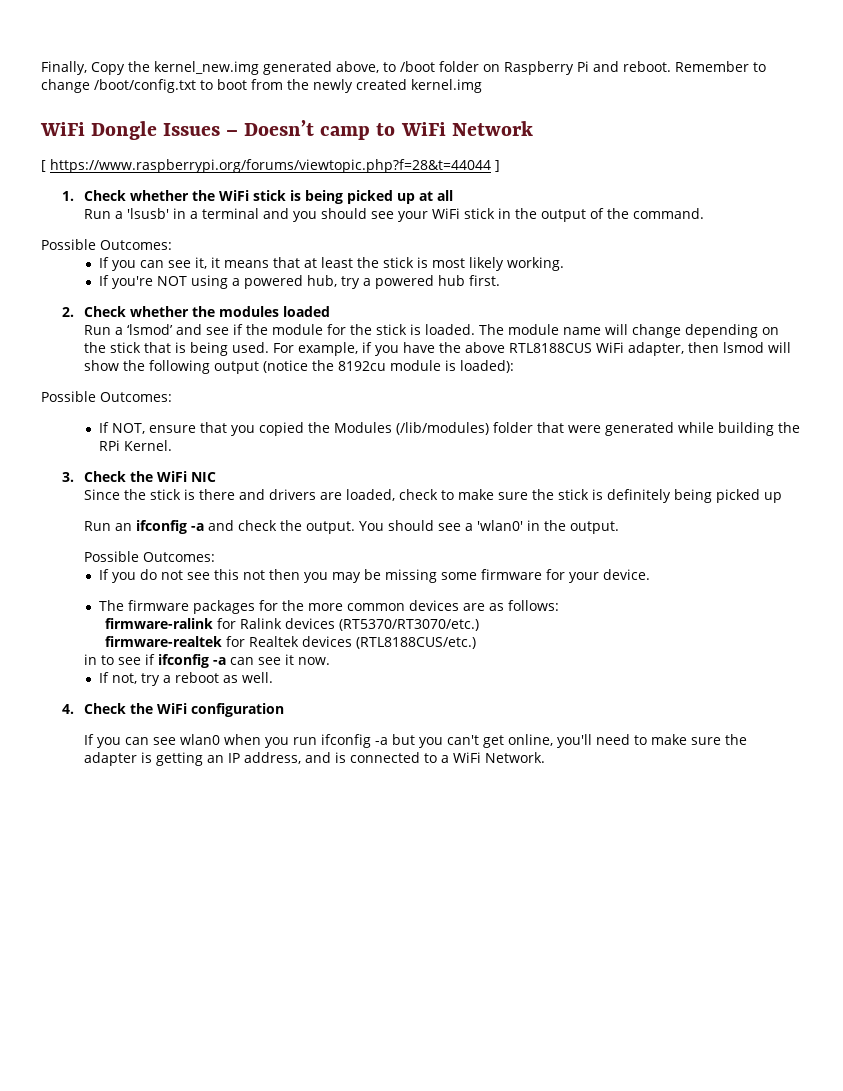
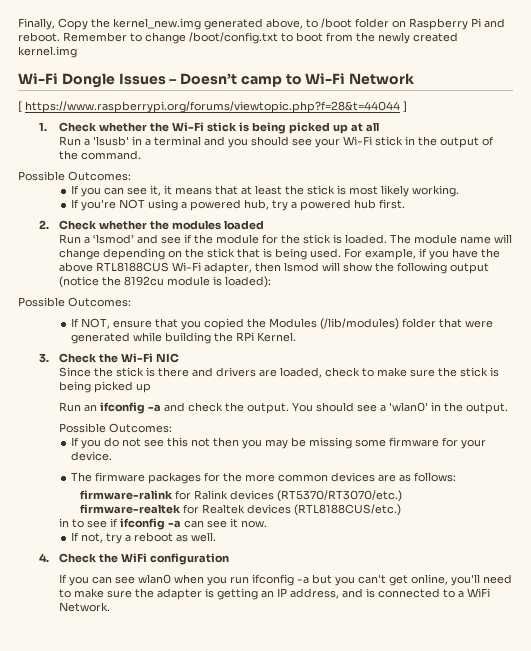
[40,122,85,136] WiFi -> [18,73,58,84] Wi-Fi
[400,122,446,136] WiFi -> [305,73,346,84] Wi-Fi
[218,190,249,201] WiFi -> [172,122,205,131] Wi-Fi
[431,208,460,219] WiFi -> [343,136,373,145] Wi-Fi
[595,342,624,353] WiFi -> [172,262,202,271] Wi-Fi
[156,471,187,482] WiFi -> [121,353,154,362] Wi-Fi
[606,489,671,503] definitely -> (500, 372) none

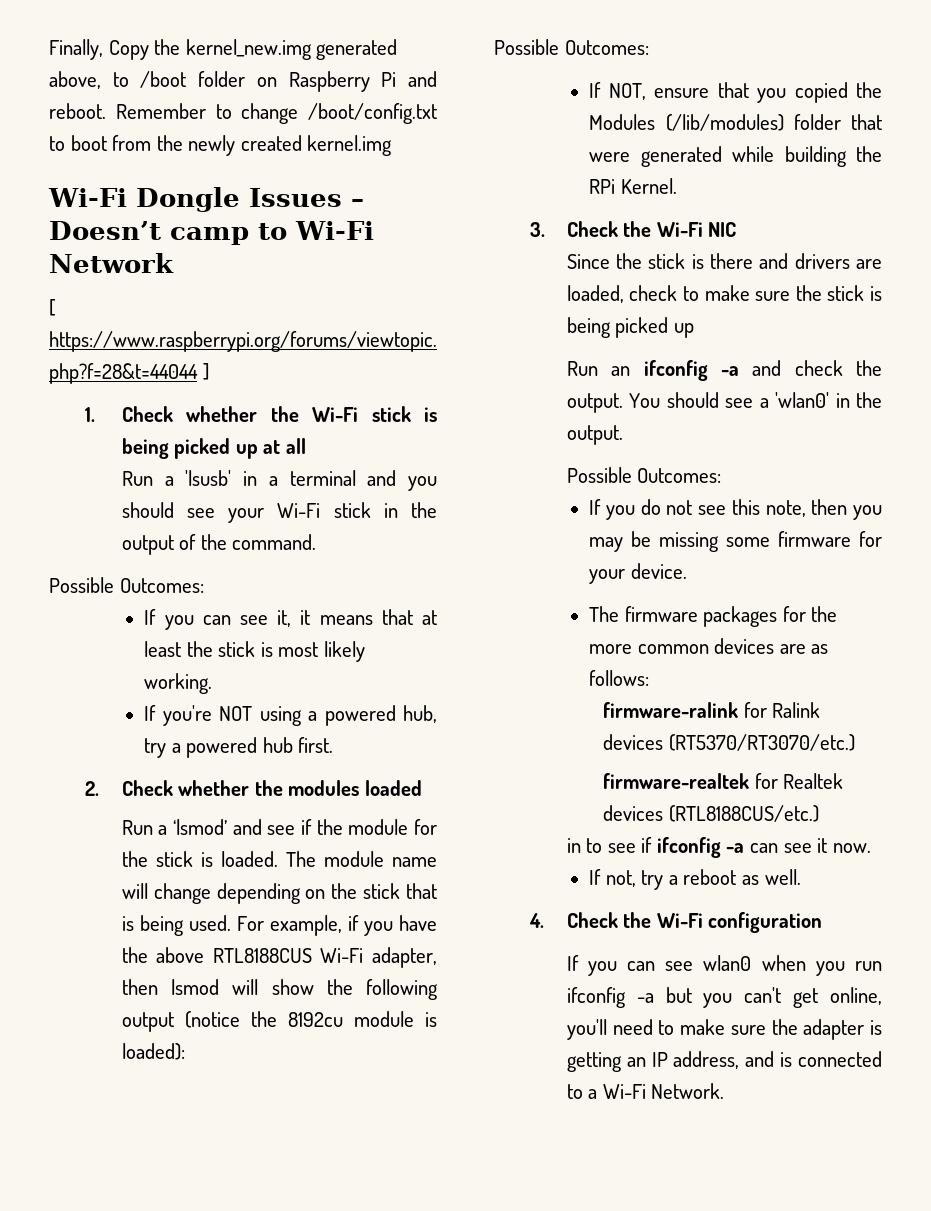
[191,438,211,447] not -> [765,500,806,517] note,
[121,553,148,562] WiFi -> [656,913,703,928] Wi-Fi
[467,588,491,597] WiFi -> [602,1084,646,1099] Wi-Fi

